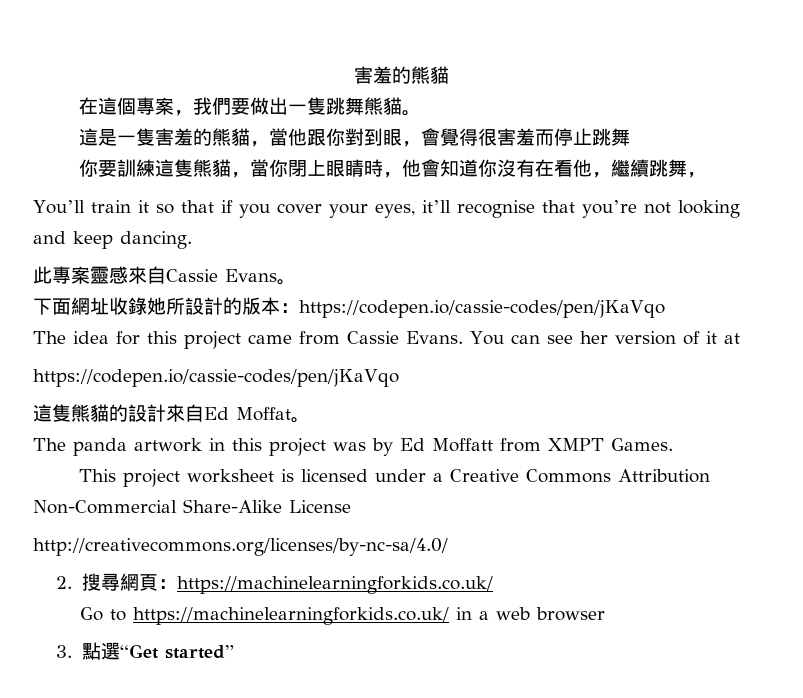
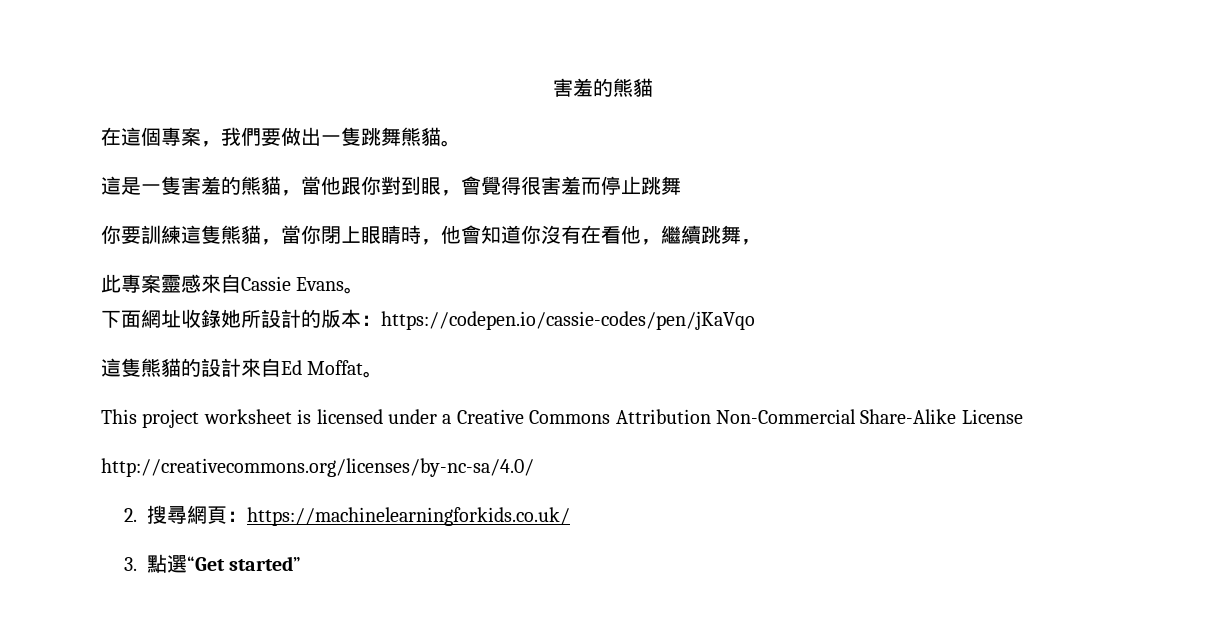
[33,200,740,218] [33,231,192,249] // You’ll train it so that if you cover your eyes, it’ll recognise that you’re not looking and keep dancing. -> (761, 242) none
[33,331,740,349] [33,369,399,387] // The idea for this project came from Cassie Evans. You can see her version of it at // https://codepen.io/cassie-codes/pen/jKaVqo -> (755, 320) none
[33,438,673,456] // The panda artwork in this project was by Ed Moffatt from XMPT Games. -> (384, 374) none
[79,607,605,625] // Go to https://machinelearningforkids.co.uk/ in a web browser -> (570, 516) none

